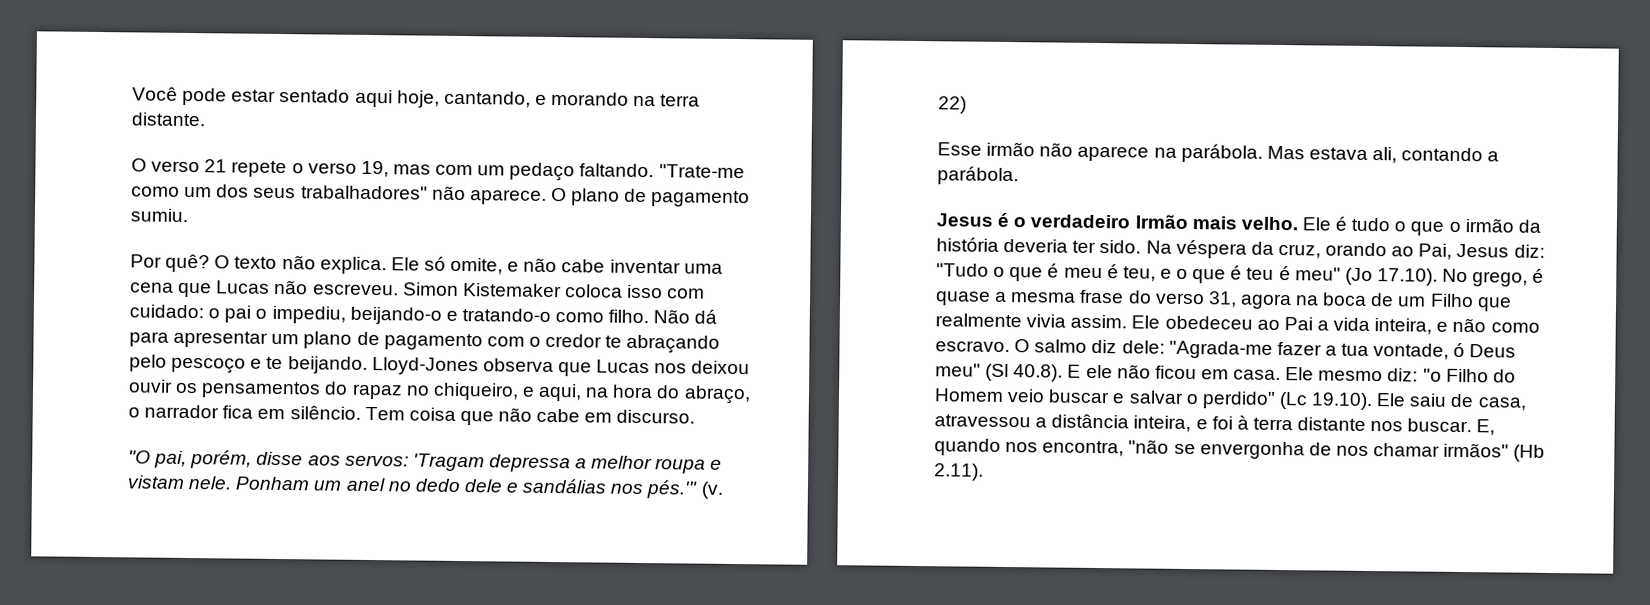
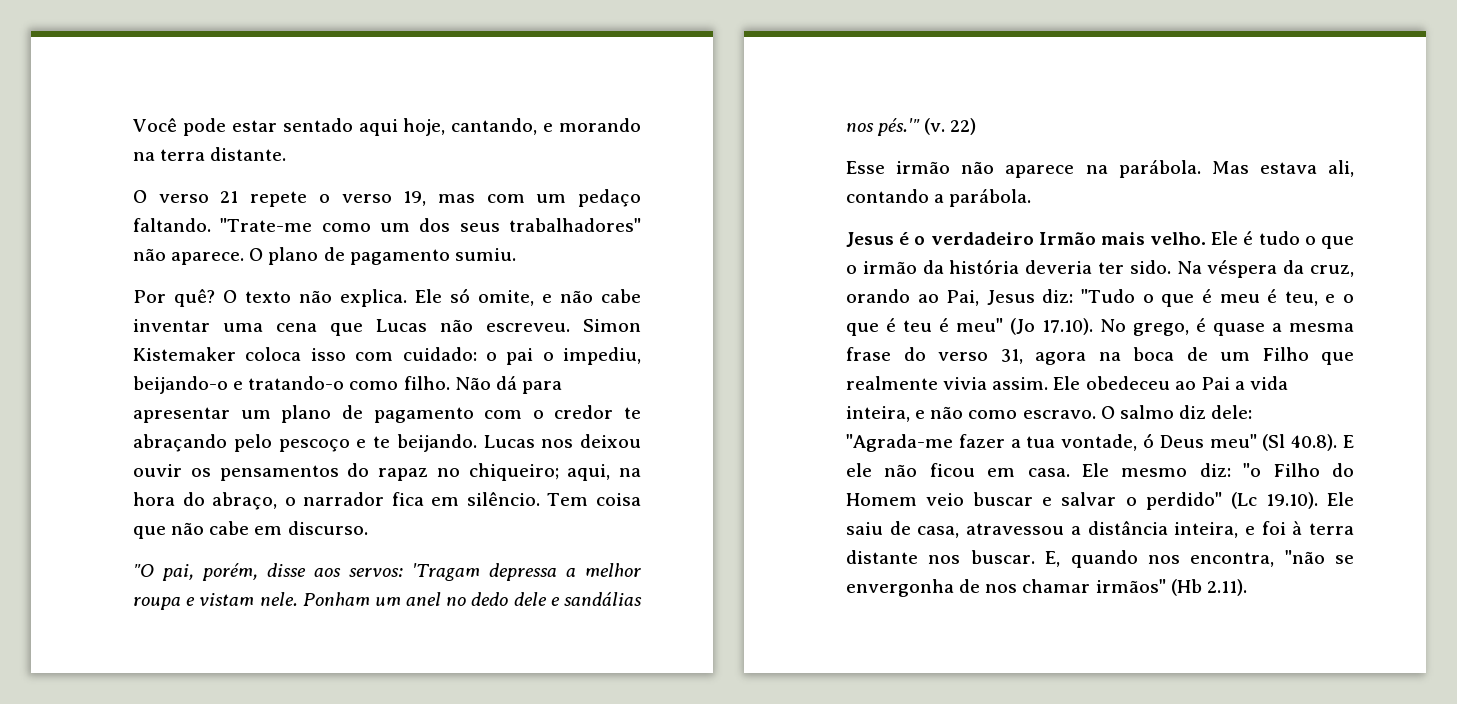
[371,357,592,377] Lloyd-Jones observa que -> (477, 443) none
[432,382,535,401] chiqueiro, e -> [468,463,559,481] chiqueiro;

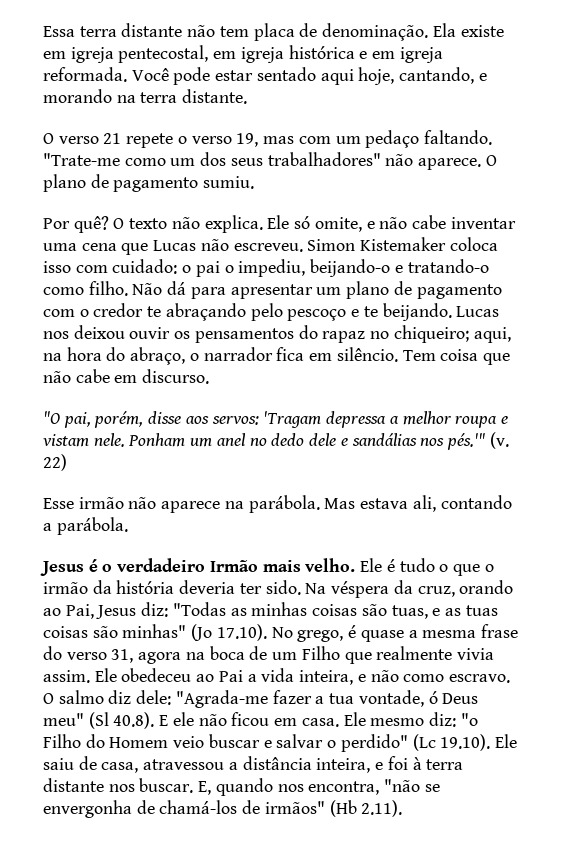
(133, 125) none -> [43,23,504,41] [43,45,443,63] [43,67,127,82] Essa terra distante não tem placa de denominação. Ela existe em igreja pentecostal, em igreja histórica e em igreja reformada.
[1081,289,1354,307] [846,318,1003,336] "Tudo o que é meu é teu, e o que é teu é meu" -> [172,602,498,619] [43,624,187,638] "Todas as minhas coisas são tuas, e as tuas coisas são minhas"
[985,579,1091,593] nos chamar -> [159,800,261,814] chamá-los de

